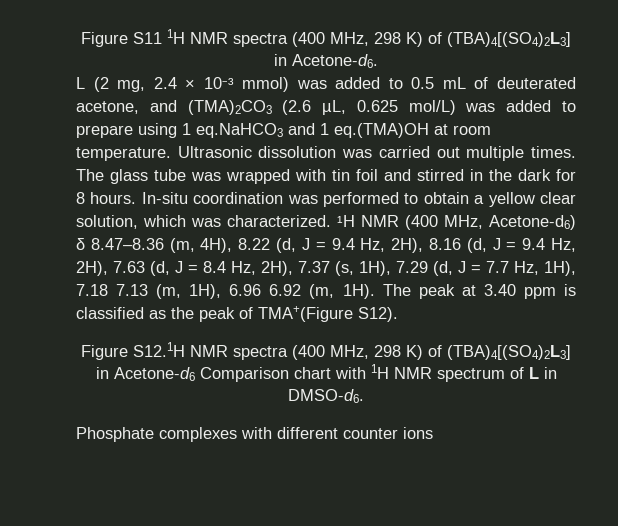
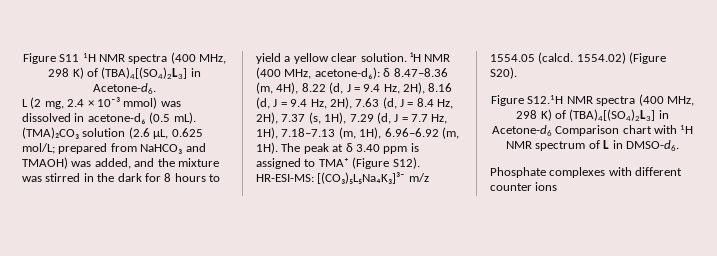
[335,77,576,89] [76,100,576,115] [76,123,491,138] [76,146,576,161] [76,169,411,184] added to 0.5 mL of deuterated acetone, and (TMA)2CO3 (2.6 µL, 0.625 mol/L) was added to prepare using 1 eq.NaHCO3 and 1 eq.(TMA)OH at room temperature. Ultrasonic dissolution was carried out multiple times. The glass tube was wrapped with tin foil and -> [22,112,196,124] [22,127,203,139] [22,143,206,154] [22,157,219,169] [22,176,42,182] dissolved in acetone-d₆ (0.5 mL). (TMA)₂CO₃ solution (2.6 µL, 0.625 mol/L; prepared from NaHCO₃ and TMAOH) was added, and the mixture was
[90,192,576,207] [76,215,331,229] hours. In-situ coordination was performed to obtain a yellow clear solution, which was characterized. -> [174,173,220,182] [256,53,407,64] hours to yield a yellow clear solution.
[489,215,576,230] Acetone-d6) -> [314,67,380,79] acetone-d₆):
[76,284,302,299] 7.18 7.13 (m, 1H), 6.96 6.92 -> [281,127,439,139] 7.18–7.13 (m, 1H), 6.96–6.92
(476, 290) none -> [345,143,353,152] δ
[76,306,398,322] classified as the peak of TMA+(Figure S12). -> [256,157,420,169] [256,172,429,184] [490,52,667,64] [490,67,517,79] assigned to TMA⁺ (Figure S12). HR-ESI-MS: [(CO₃)₅L₅Na₄K₃]³⁻ m/z 1554.05 (calcd. 1554.02) (Figure S20).

